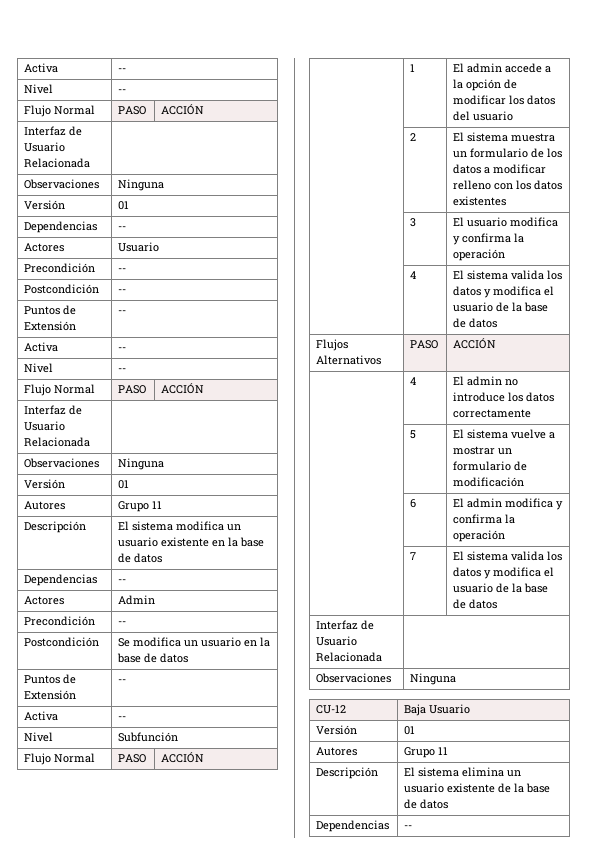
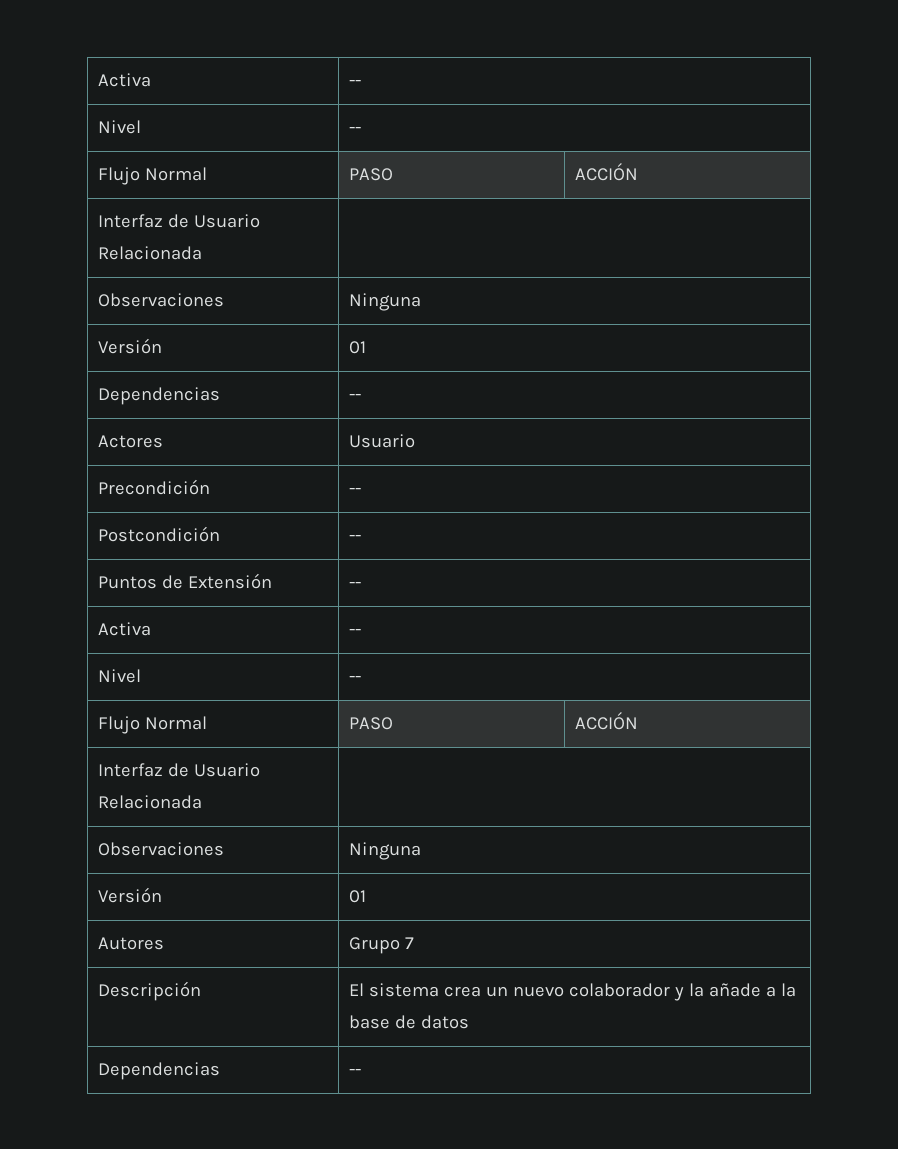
[152,501,163,509] [24,521,87,533] [118,521,242,531] [118,537,265,547] [118,553,163,563] [24,574,98,586] [118,579,127,583] [24,596,65,605] [118,595,156,605] [24,616,96,626] [118,621,127,625] [24,637,100,647] [118,637,271,647] [117,653,189,663] [24,674,77,684] [24,690,77,700] [118,679,127,683] [24,711,59,721] [118,716,127,720] [24,732,54,742] [118,732,179,742] [24,753,96,765] [118,754,147,763] [161,752,205,763] [410,64,416,72] [453,63,552,73] [453,79,518,91] [453,95,556,105] [453,111,514,121] [410,133,417,141] [453,132,556,142] [453,148,563,158] [453,164,547,174] [453,180,563,190] [453,196,507,206] [410,218,417,227] [453,217,559,227] [453,233,525,245] [453,249,506,261] [410,271,417,279] [453,270,563,280] [453,286,555,298] [453,302,549,312] [453,318,498,328] [316,339,349,351] [316,355,382,365] [410,340,439,349] [453,338,497,349] [410,377,417,385] [453,376,519,386] [453,392,555,402] [453,409,532,418] [410,430,417,439] [453,429,556,439] [453,446,513,455] [453,461,528,471] [453,477,525,487] [410,499,417,508] [453,498,564,510] [453,514,516,524] [453,530,506,542] [410,552,417,560] [453,551,563,561] [453,567,555,579] [453,583,549,593] [453,599,498,609] [316,620,375,630] [316,636,358,646] [316,652,383,662] [316,673,392,683] [410,673,457,685] [316,705,347,714] [404,704,471,716] [316,725,358,735] [404,726,416,735] [316,747,358,756] [404,747,449,758] [316,767,379,779] [404,767,522,777] [404,783,551,793] [404,799,449,809] [316,820,390,832] [404,825,413,829] 11 // Descripción | El sistema modifica un usuario existente en la base de datos // Dependencias | -- // Actores | Admin // Precondición | -- // Postcondición | Se modifica un usuario en la base de datos // Puntos de Extensión | -- // Activa | -- // Nivel | Subfunción // Flujo Normal | PASO | ACCIÓN // | 1 | El admin accede a la opción de modificar los datos del usuario // | 2 | El sistema muestra un formulario de los datos a modificar relleno con los datos existentes // | 3 | El usuario modifica y confirma la operación // | 4 | El sistema valida los datos y modifica el usuario de la base de datos // Flujos Alternativos | PASO | ACCIÓN // | 4 | El admin no introduce los datos correctamente // | 5 | El sistema vuelve a mostrar un formulario de modificación // | 6 | El admin modifica y confirma la operación // | 7 | El sistema valida los datos y modifica el usuario de la base de datos // Interfaz de Usuario Relacionada | // Observaciones | Ninguna // CU-12 | Baja Usuario // Versión | 01 // Autores | Grupo 11 // Descripción | El sistema elimina un usuario existente de la base de datos // Dependencias | -- -> [404,937,414,949] [97,981,201,1001] [348,983,796,1001] [348,1015,469,1029] [97,1062,220,1080] [348,1069,361,1075] 7 // Descripción | El sistema crea un nuevo colaborador y la añade a la base de datos // Dependencias | --

